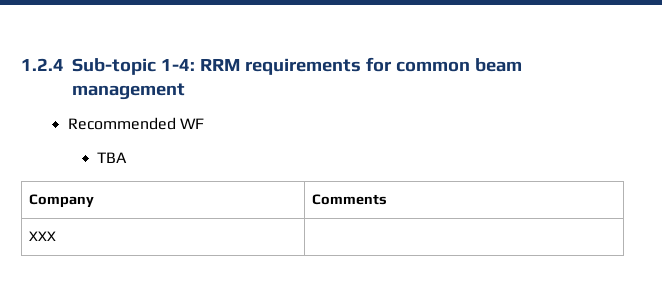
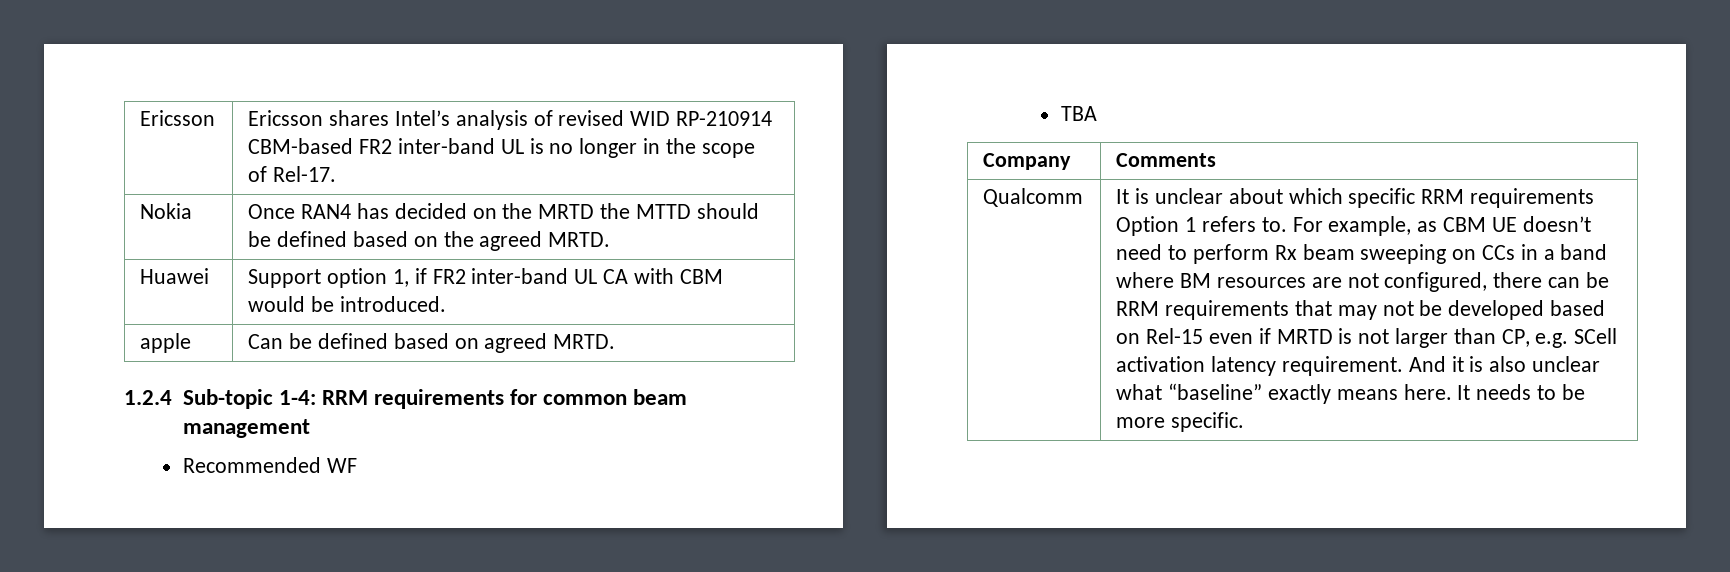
(21, 64) none -> [140,110,216,126] [248,110,772,130] [248,138,755,158] [248,166,337,182] [140,203,193,219] [248,203,759,219] [248,231,611,251] [140,268,210,284] [248,268,723,288] [248,296,446,312] [140,333,192,353] [248,333,616,353] Ericsson | Ericsson shares Intel’s analysis of revised WID RP-210914 CBM-based FR2 inter-band UL is no longer in the scope of Rel-17. // Nokia | Once RAN4 has decided on the MRTD the MTTD should be defined based on the agreed MRTD. // Huawei | Support option 1, if FR2 inter-band UL CA with CBM would be introduced. // apple | Can be defined based on agreed MRTD. //
[28,231,56,241] XXX | -> [983,188,1084,207] [1116,188,1594,208] [1116,216,1591,236] [1116,244,1608,264] [1116,272,1609,292] [1116,300,1605,320] [1116,328,1618,348] [1116,356,1600,376] [1116,383,1585,404] [1116,412,1245,432] Qualcomm | It is unclear about which specific RRM requirements Option 1 refers to. For example, as CBM UE doesn’t need to perform Rx beam sweeping on CCs in a band where BM resources are not configured, there can be RRM requirements that may not be developed based on Rel-15 even if MRTD is not larger than CP, e.g. SCell activation latency requirement. And it is also unclear what “baseline” exactly means here. It needs to be more specific.

